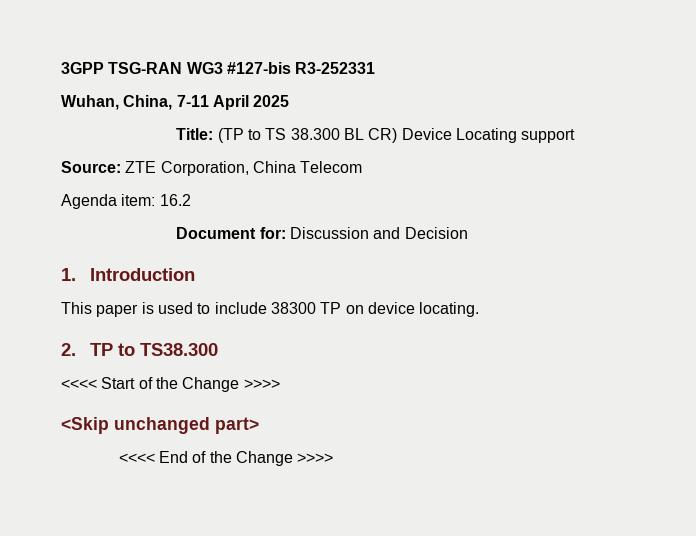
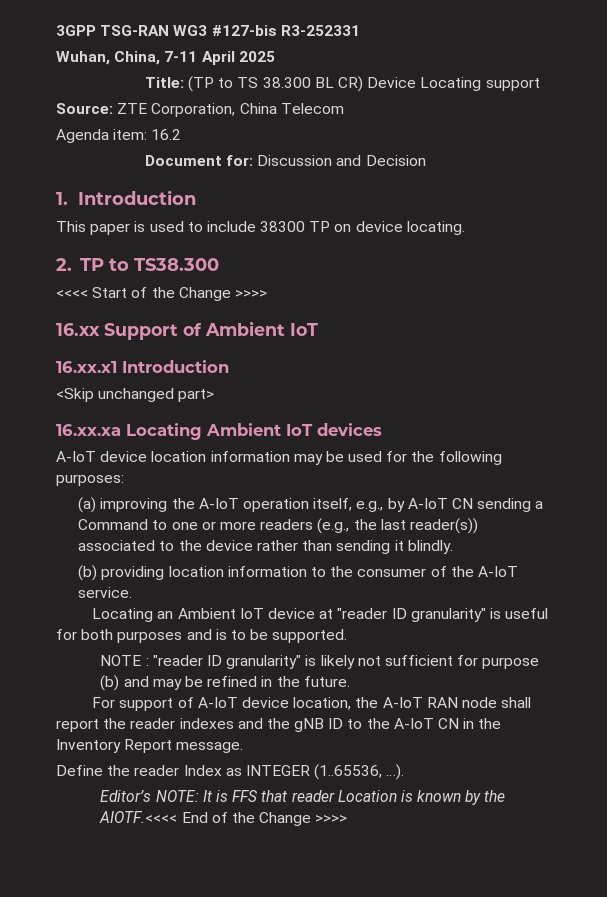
[61,417,259,434] [118,453,155,463] <Skip unchanged part> // <<<< -> [56,321,318,340] [56,360,229,373] [56,388,215,402] [56,423,382,440] [56,451,502,465] [56,474,124,486] [78,497,544,513] [78,518,478,534] [78,540,453,554] [78,565,518,581] [78,587,133,598] [92,608,549,622] [56,629,348,643] [100,655,540,669] [100,675,350,691] [92,697,532,711] [56,718,502,732] [56,739,244,753] [56,764,405,780] [100,790,506,805] [99,811,178,823] 16.xx Support of Ambient IoT // 16.xx.x1 Introduction // <Skip unchanged part> // 16.xx.xa Locating Ambient IoT devices // A-IoT device location information may be used for the following purposes: // (a) improving the A-IoT operation itself, e.g., by A-IoT CN sending a Command to one or more readers (e.g., the last reader(s)) associated to the device rather than sending it blindly. // (b) providing location information to the consumer of the A-IoT service. // Locating an Ambient IoT device at "reader ID granularity" is useful for both purposes and is to be supported. // NOTE : "reader ID granularity" is likely not sufficient for purpose (b) and may be refined in the future. // For support of A-IoT device location, the A-IoT RAN node shall report the reader indexes and the gNB ID to the A-IoT CN in the Inventory Report message. // Define the reader Index as INTEGER (1..65536, …). // Editor’s NOTE: It is FFS that reader Location is known by the AIOTF.<<<<

